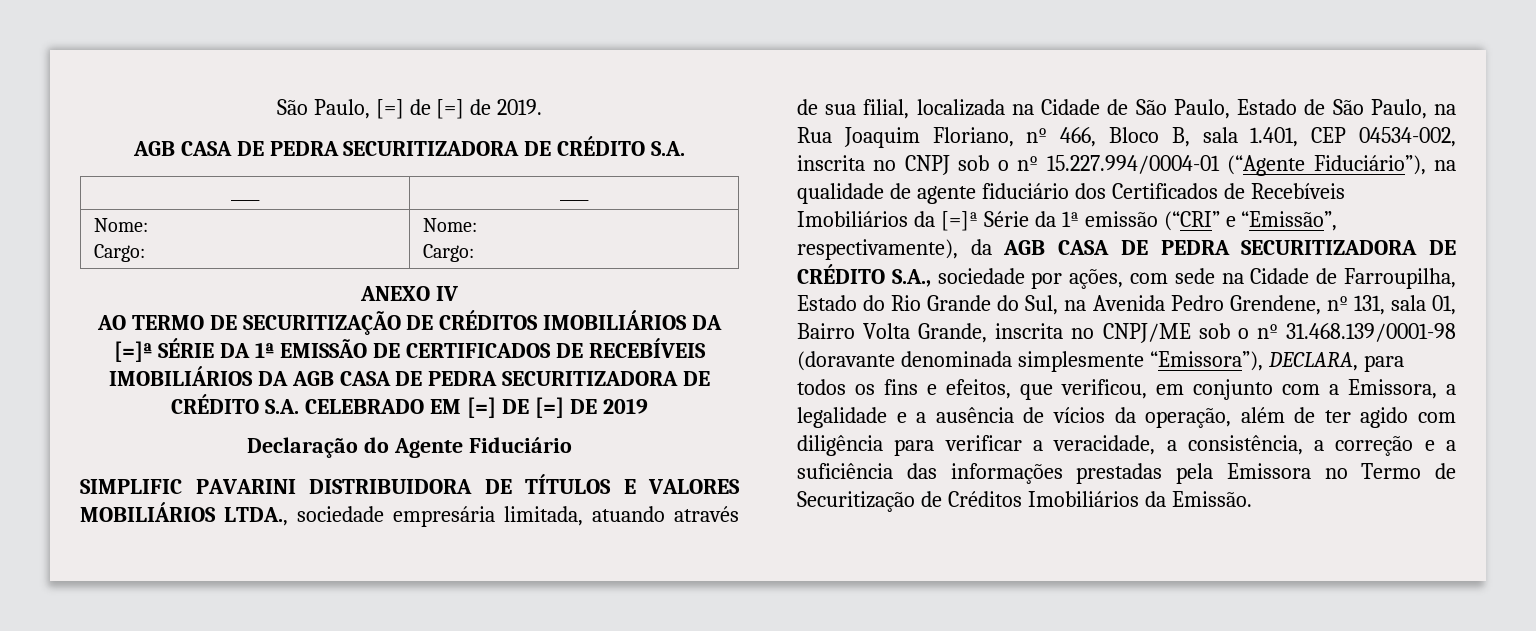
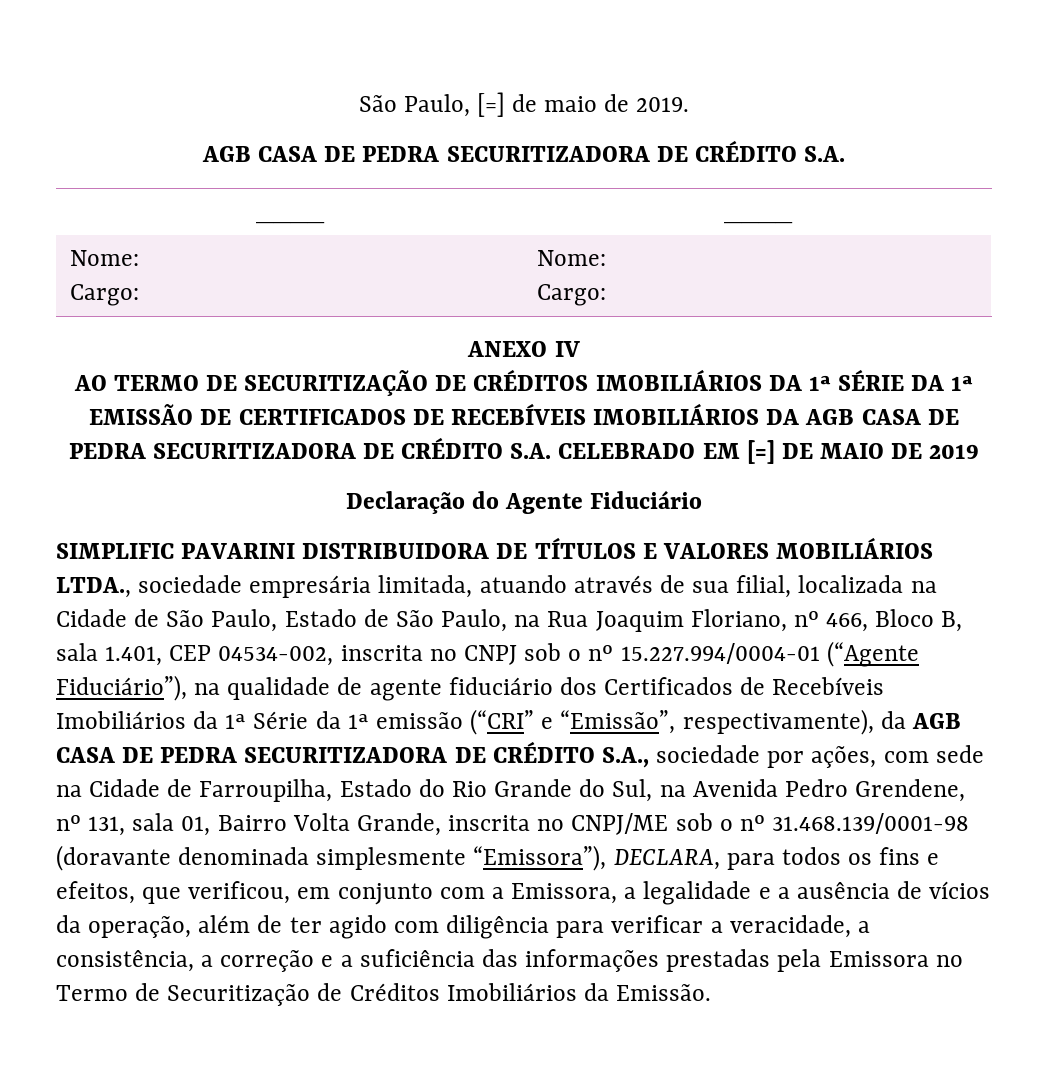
[436,99,465,119] [=] -> [544,96,598,112] maio
[114,341,153,362] [=]ª -> [808,375,831,391] 1ª
[534,397,564,418] [=] -> [820,443,885,459] MAIO
[940,211,978,231] [=]ª -> [225,714,247,729] 1ª

